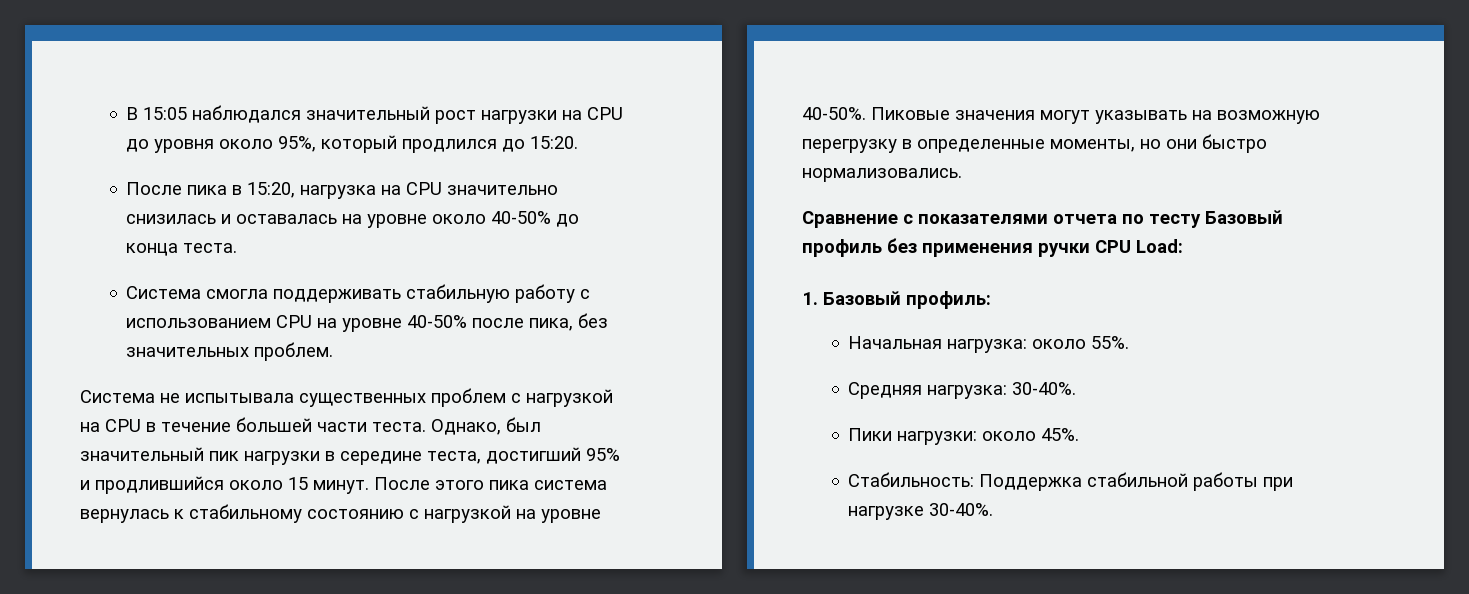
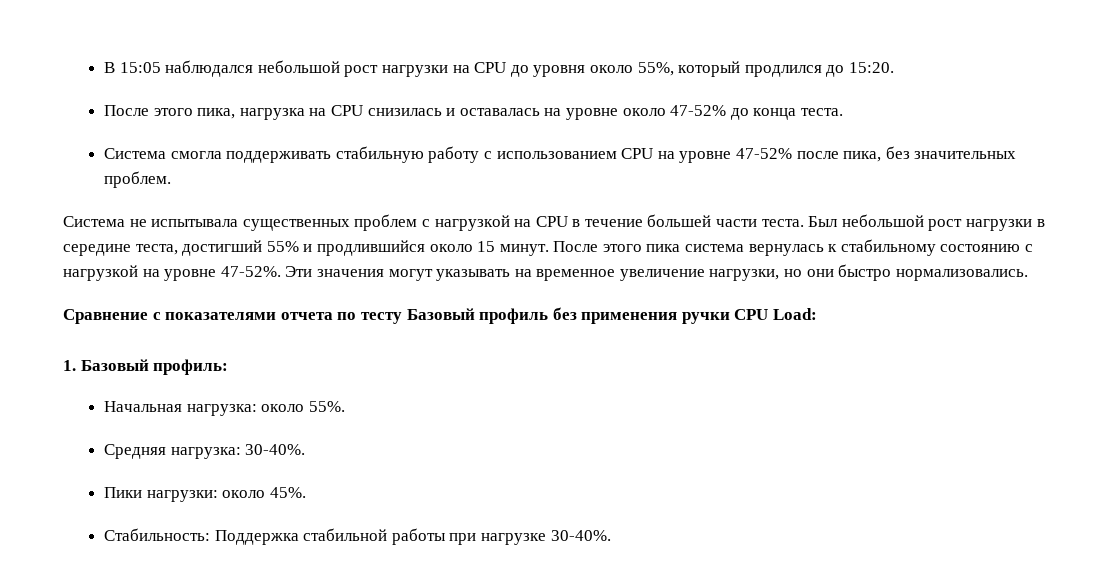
[306,106,431,120] значительный -> [257,60,340,73] небольшой
[278,136,317,152] 95%, -> [637,62,674,76] 55%,
[187,182,296,198] пика в 15:20, -> [153,108,236,119] этого пика,
[447,185,559,195] значительно -> (363, 110) none
[491,211,552,224] 40-50% -> [670,105,727,116] 47-52%
[407,315,468,328] 40-50% -> [735,148,792,159] 47-52%
[431,417,541,435] [80,447,239,461] Однако, был значительный пик -> [808,214,963,231] Был небольшой рост
[586,448,620,461] 95% -> [266,241,299,252] 55%
[802,107,950,120] 40-50%. Пиковые -> [220,266,313,277] 47-52%. Эти
[1217,110,1320,124] [802,139,1135,153] возможную перегрузку в определенные моменты, -> [536,269,780,281] временное увеличение нагрузки,

